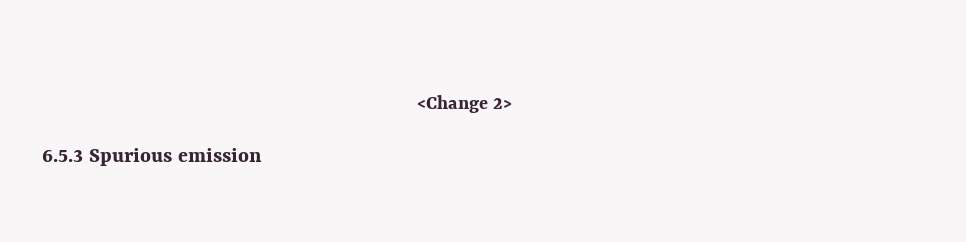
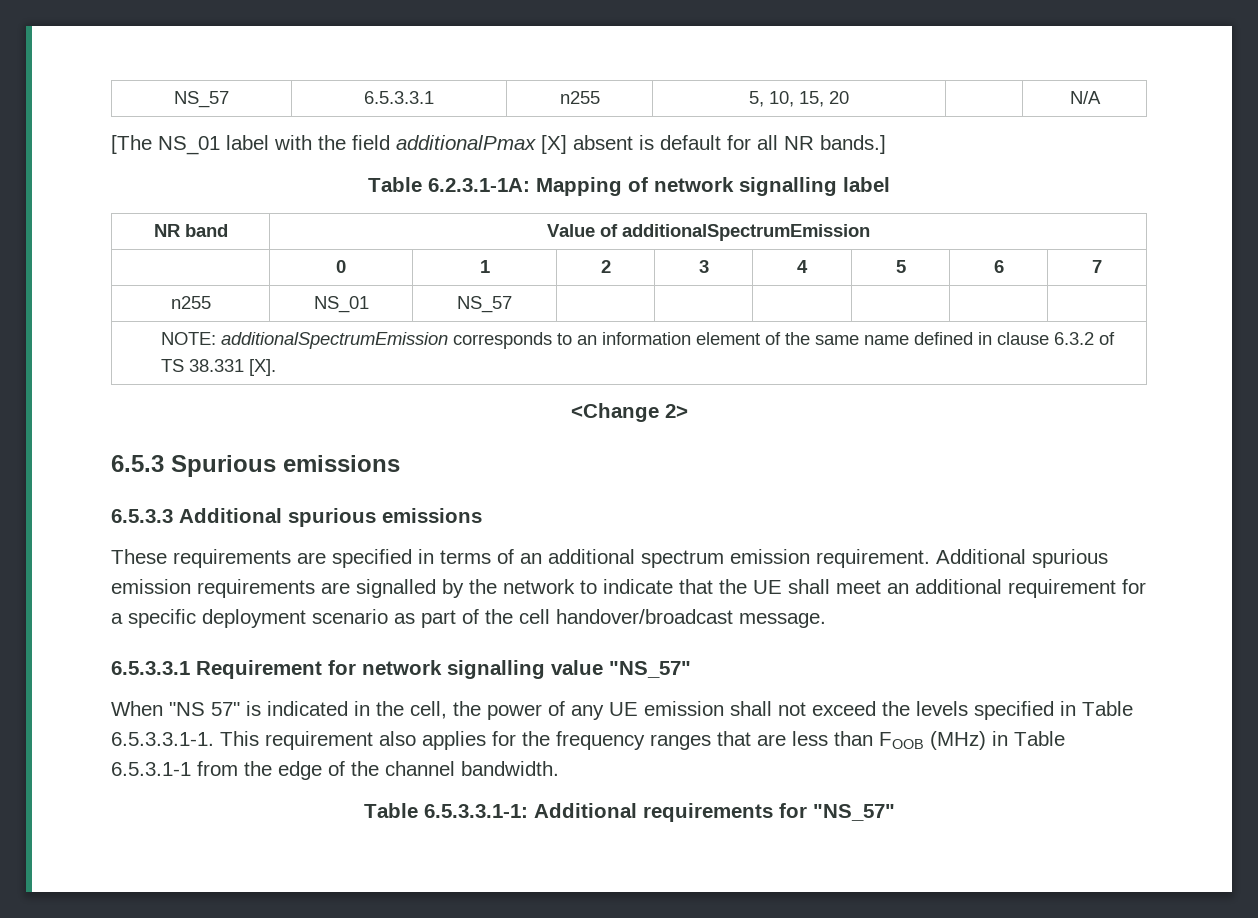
[416,95,513,113] [42,148,263,166] <Change 2> // 6.5.3 Spurious emission -> [174,91,229,108] [364,91,434,104] [559,91,600,104] [749,91,849,107] [1069,91,1101,104] [111,135,886,155] [368,177,890,196] [153,224,228,237] [546,224,870,241] [336,260,346,273] [479,260,490,273] [600,260,611,273] [698,260,709,273] [797,260,808,273] [895,260,906,273] [993,260,1004,273] [1092,260,1102,273] [170,296,211,309] [313,296,369,313] [457,296,512,313] [161,332,1116,349] [161,359,277,376] [570,403,688,422] [111,455,400,477] [111,508,482,527] [111,549,1108,568] [111,579,1146,598] [111,609,826,628] [111,660,691,679] [111,701,1133,720] [111,731,1065,750] [111,761,559,780] [363,803,895,822] NS_57 | 6.5.3.3.1 | n255 | 5, 10, 15, 20 | | N/A // [The NS_01 label with the field additionalPmax [X] absent is default for all NR bands.] // Table 6.2.3.1-1A: Mapping of network signalling label // NR band | Value of additionalSpectrumEmission // | 0 | 1 | 2 | 3 | 4 | 5 | 6 | 7 // n255 | NS_01 | NS_57 | | | | | | // NOTE: additionalSpectrumEmission corresponds to an information element of the same name defined in clause 6.3.2 of TS 38.331 [X]. // <Change 2> // 6.5.3 Spurious emissions // 6.5.3.3 Additional spurious emissions // These requirements are specified in terms of an additional spectrum emission requirement. Additional spurious emission requirements are signalled by the network to indicate that the UE shall meet an additional requirement for a specific deployment scenario as part of the cell handover/broadcast message. // 6.5.3.3.1 Requirement for network signalling value "NS_57" // When "NS 57" is indicated in the cell, the power of any UE emission shall not exceed the levels specified in Table 6.5.3.3.1-1. This requirement also applies for the frequency ranges that are less than FOOB (MHz) in Table 6.5.3.1-1 from the edge of the channel bandwidth. // Table 6.5.3.3.1-1: Additional requirements for "NS_57"

